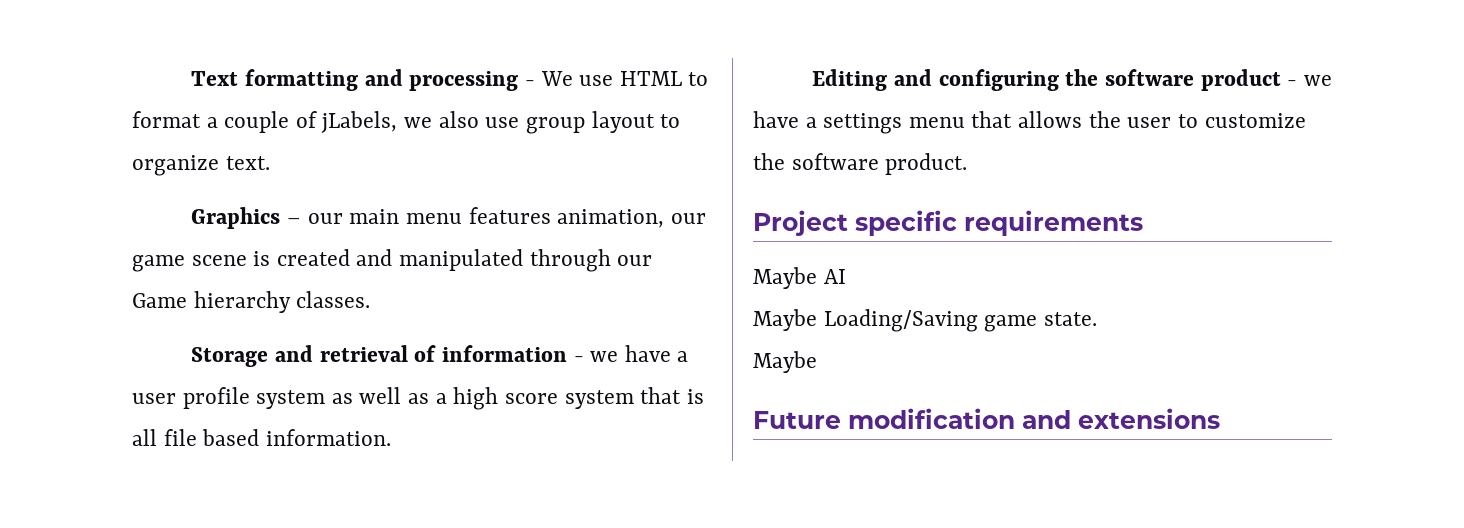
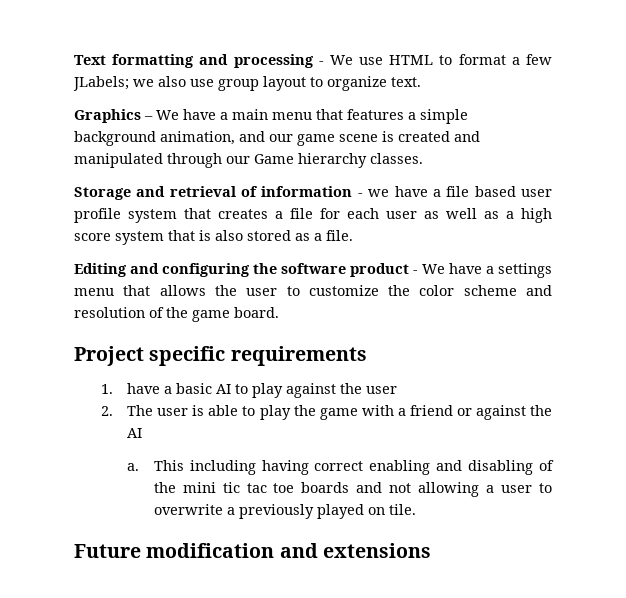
[224,111,398,133] couple of jLabels, -> [526,54,552,65] [73,76,129,91] few JLabels;
[307,207,665,228] our main menu features animation, -> [156,109,468,124] [74,131,265,146] We have a main menu that features a simple background animation, and
(689, 356) none -> [446,186,516,197] file based
(326, 399) none -> [184,208,417,219] that creates a file for each user
[132,429,391,446] all file based information. -> [215,230,353,241] also stored as a file.
[1303,75,1332,86] we -> [422,264,445,274] We
[791,153,968,175] [753,210,1143,236] [753,267,846,289] [753,309,1097,332] [753,351,817,373] software product. // Project specific requirements // Maybe AI // Maybe Loading/Saving game state. // Maybe -> [419,285,553,296] [74,307,279,322] [74,346,367,366] [100,383,398,398] [100,405,552,420] [127,428,143,438] [127,460,554,475] [153,482,552,497] [153,504,416,519] color scheme and resolution of the game board. // Project specific requirements // 1. have a basic AI to play against the user // 2. The user is able to play the game with a friend or against the AI // a. This including having correct enabling and disabling of the mini tic tac toe boards and not allowing a user to overwrite a previously played on tile.

